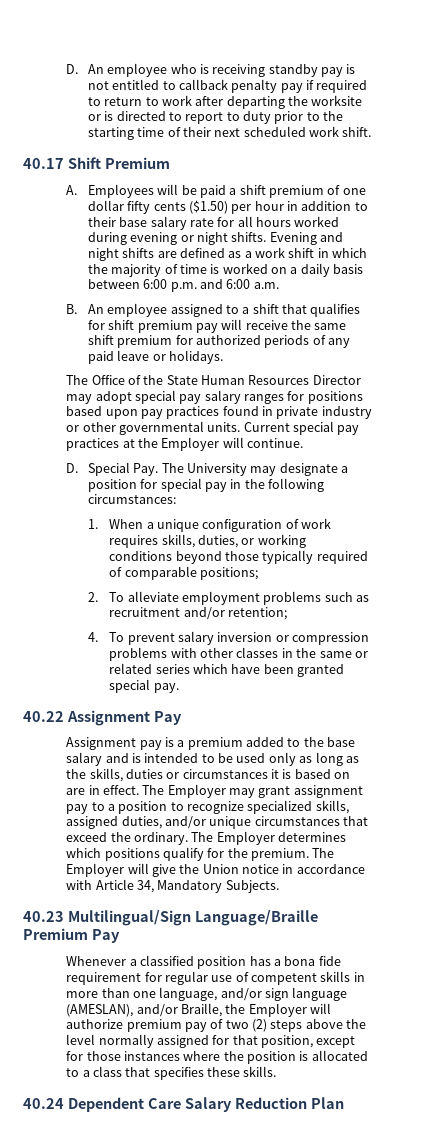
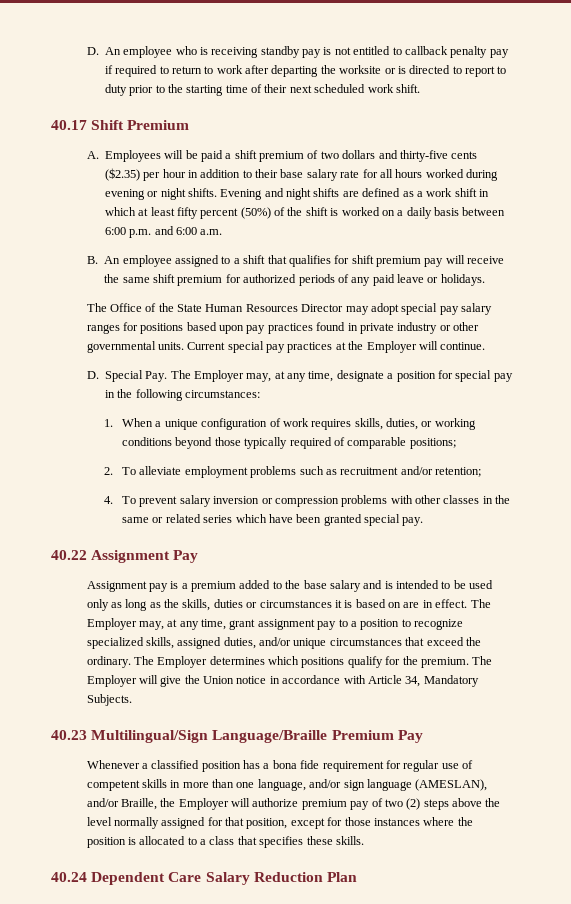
[342,188,366,195] [87,200,228,214] one dollar fifty cents ($1.50) -> [320,150,478,162] [104,168,140,181] two dollars and thirty-five cents ($2.35)
[87,264,207,277] the majority of time -> [138,207,328,219] at least fifty percent (50%) of the shift
[186,463,277,476] University may -> [193,370,334,382] Employer may, at any time,
[229,788,256,798] may -> [138,619,227,630] may, at any time,

